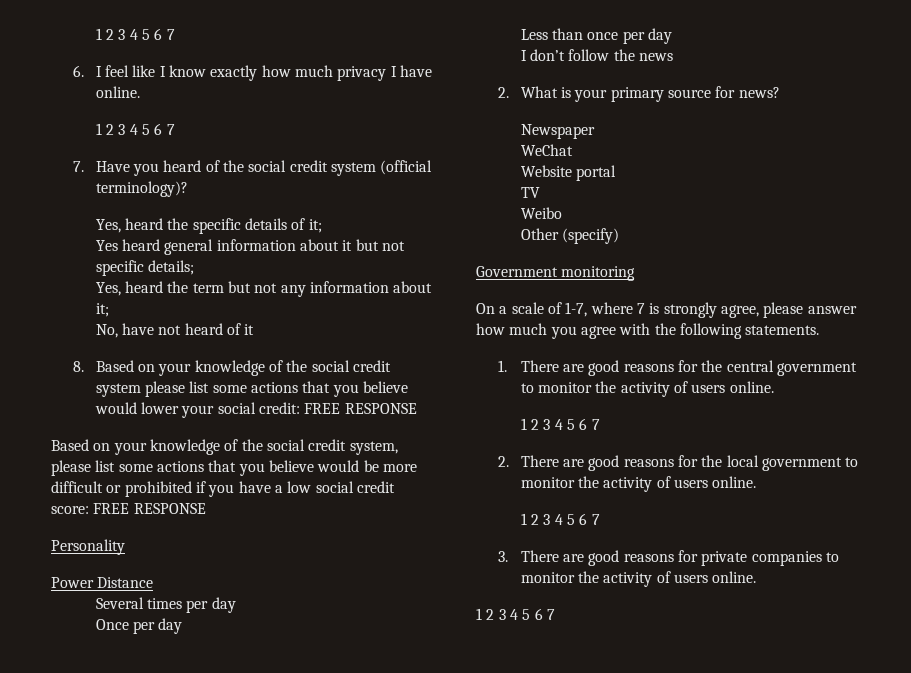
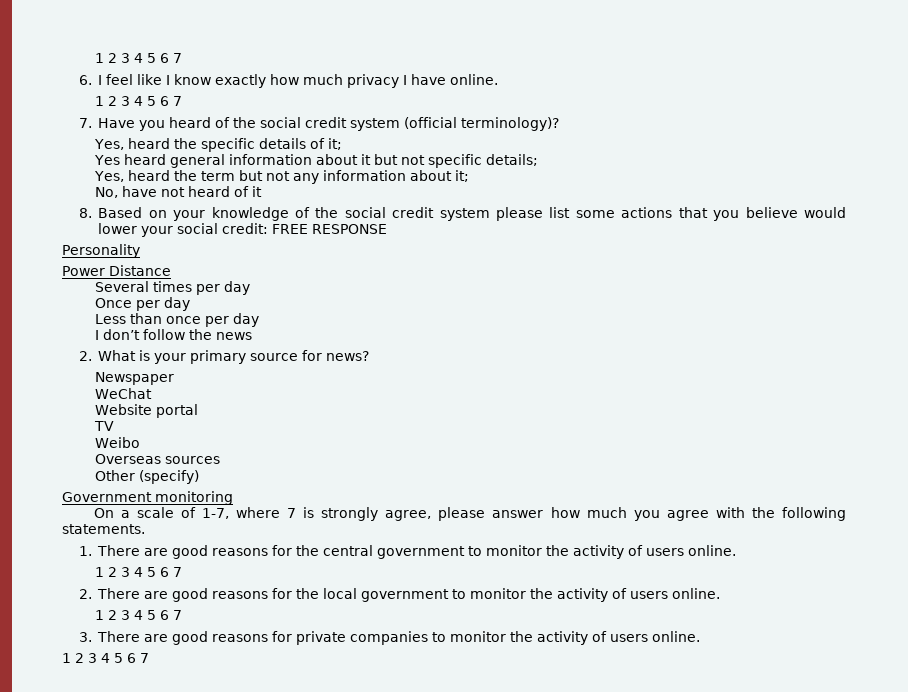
[51,439,398,455] [51,460,417,476] [51,481,395,497] [51,503,206,514] // Based on your knowledge of the social credit system, please list some actions that you believe would be more difficult or prohibited if you have a low social credit score: FREE RESPONSE -> (388, 229) none
(562, 213) none -> [95,454,221,464] // Overseas sources

